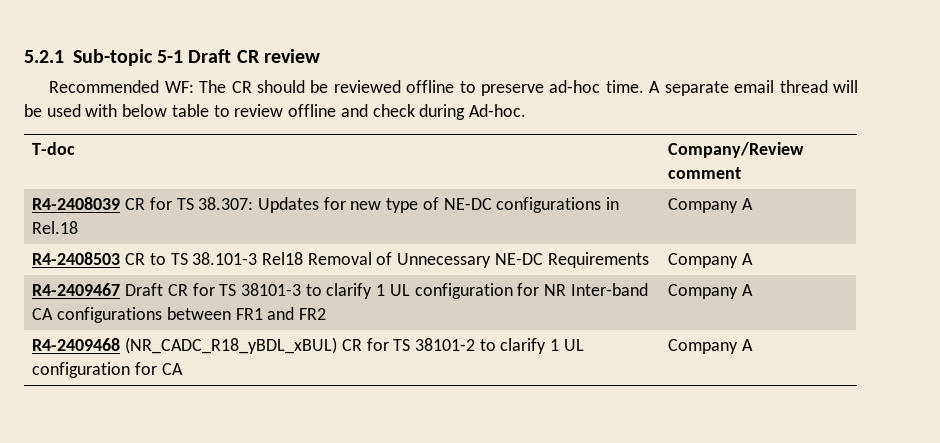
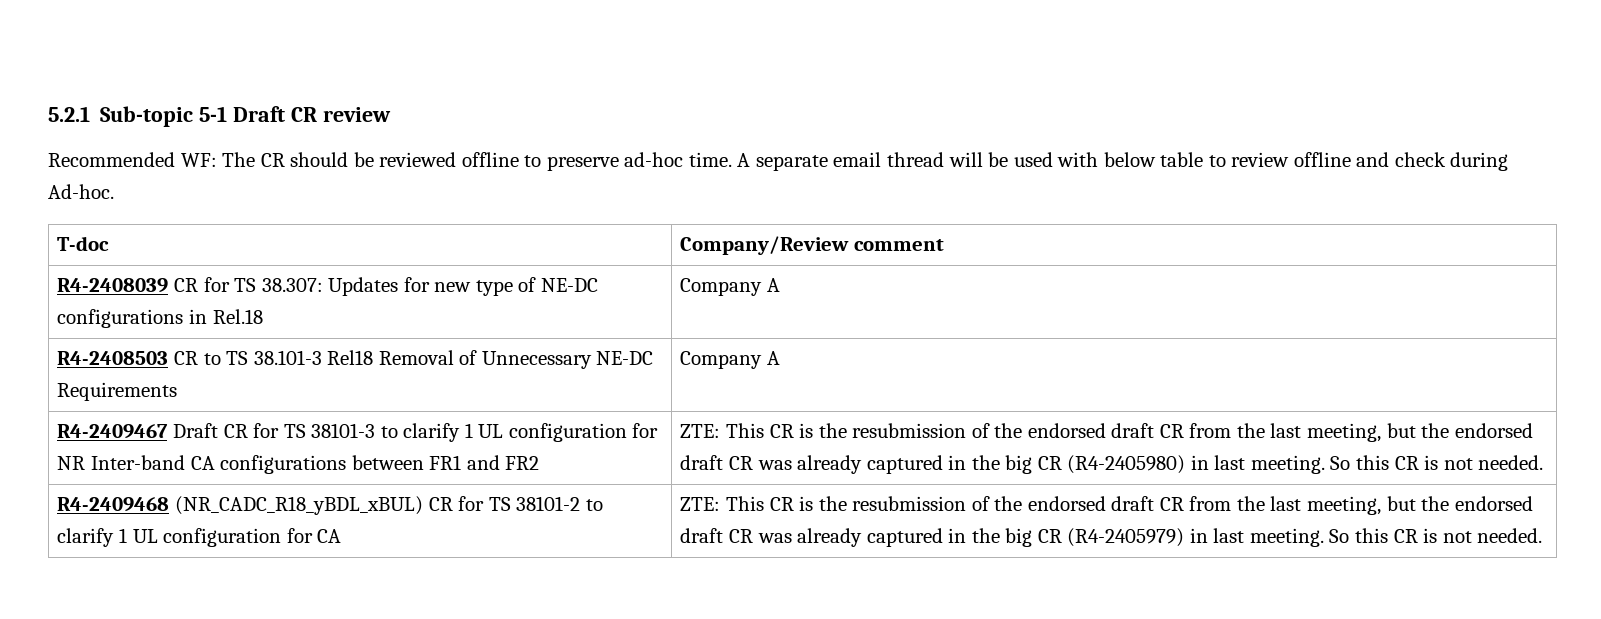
[668,284,754,299] Company A -> [680,423,1533,442] [680,455,1544,474] ZTE: This CR is the resubmission of the endorsed draft CR from the last meeting, but the endorsed draft CR was already captured in the big CR (R4-2405980) in last meeting. So this CR is not needed.
[668,339,754,354] Company A -> [680,496,1533,515] [680,528,1543,547] ZTE: This CR is the resubmission of the endorsed draft CR from the last meeting, but the endorsed draft CR was already captured in the big CR (R4-2405979) in last meeting. So this CR is not needed.

